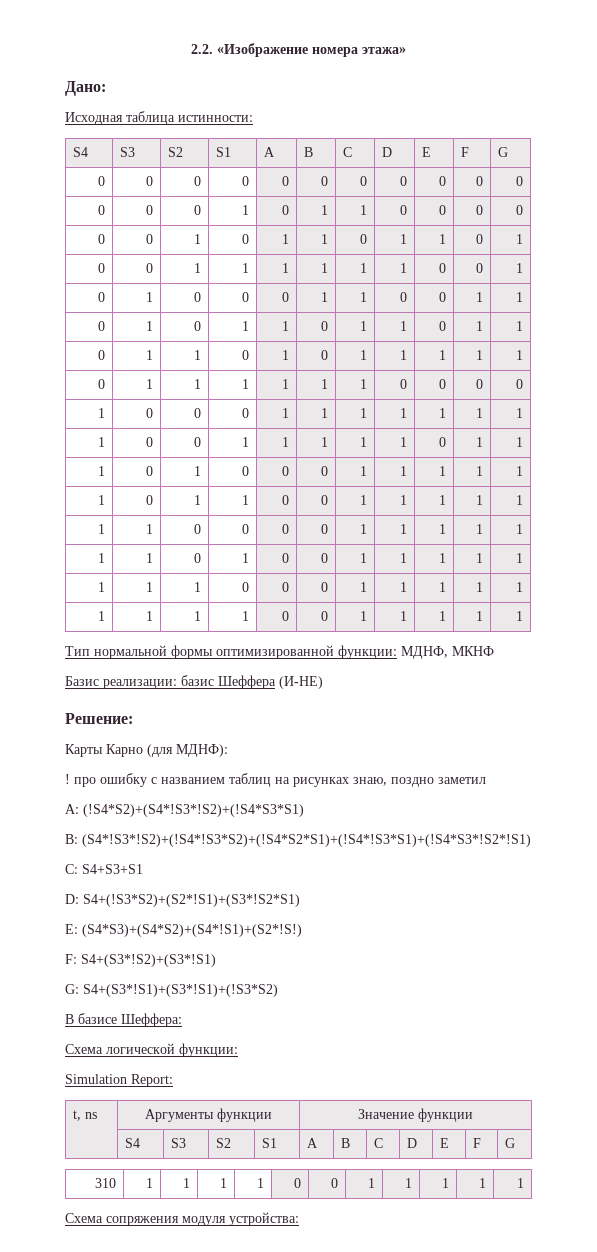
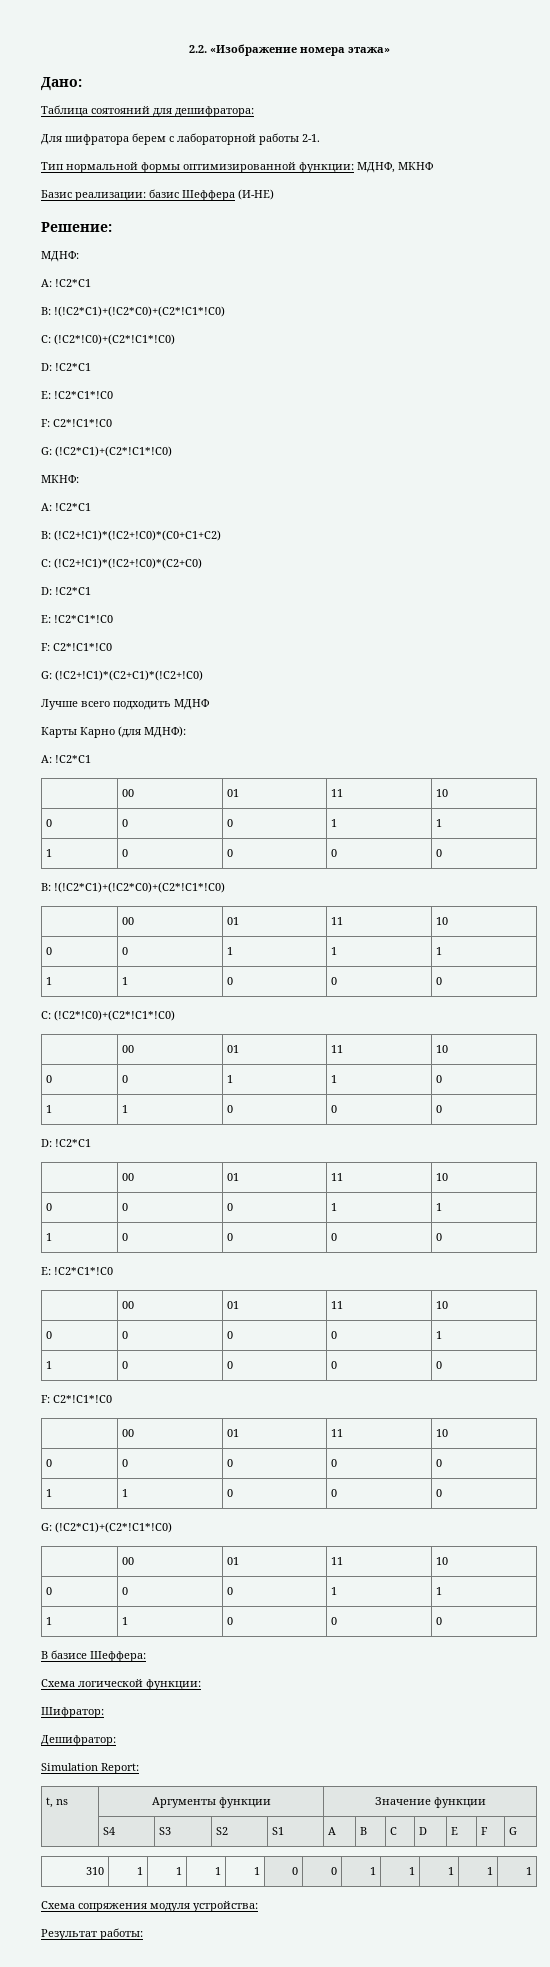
[65,111,253,125] [73,147,89,157] [120,147,136,157] [168,147,184,157] [216,147,232,157] [264,147,276,157] [304,147,314,157] [343,147,353,157] [382,147,393,157] [422,147,432,157] [461,147,470,157] [498,147,509,157] [97,176,105,186] [145,176,153,186] [193,176,201,186] [241,176,249,186] [281,176,289,186] [320,176,328,186] [359,176,367,186] [399,176,407,186] [438,176,446,186] [475,176,483,186] [515,176,523,186] [97,205,105,215] [145,205,153,215] [193,205,201,215] [241,205,249,215] [281,205,289,215] [320,205,328,215] [359,205,367,215] [399,205,407,215] [438,205,446,215] [475,205,483,215] [515,205,523,215] [97,234,105,244] [145,234,153,244] [193,234,201,244] [241,234,249,244] [281,234,289,244] [320,234,328,244] [359,234,367,244] [399,234,407,244] [438,234,446,244] [475,234,483,244] [515,234,523,244] [97,263,105,273] [145,263,153,273] [193,263,201,273] [241,263,249,273] [281,263,289,273] [320,263,328,273] [359,263,367,273] [399,263,407,273] [438,263,446,273] [475,263,483,273] [515,263,523,273] [97,292,105,302] [145,292,153,302] [193,292,201,302] [241,292,249,302] [281,292,289,302] [320,292,328,302] [359,292,367,302] [399,292,407,302] [438,292,446,302] [475,292,483,302] [515,292,523,302] [97,321,105,331] [145,321,153,331] [193,321,201,331] [241,321,249,331] [281,321,289,331] [320,321,328,331] [359,321,367,331] [399,321,407,331] [438,321,446,331] [475,321,483,331] [515,321,523,331] [97,350,105,360] [145,350,153,360] [193,350,201,360] [241,350,249,360] [281,350,289,360] [320,350,328,360] [359,350,367,360] [399,350,407,360] [438,350,446,360] [475,350,483,360] [515,350,523,360] [97,379,105,389] [145,379,153,389] [193,379,201,389] [241,379,249,389] [281,379,289,389] [320,379,328,389] [359,379,367,389] [399,379,407,389] [438,379,446,389] [475,379,483,389] [515,379,523,389] [97,408,105,418] [145,408,153,418] [193,408,201,418] [241,408,249,418] [281,408,289,418] [320,408,328,418] [359,408,367,418] [399,408,407,418] [438,408,446,418] [475,408,483,418] [515,408,523,418] [97,437,105,447] [145,437,153,447] [193,437,201,447] [241,437,249,447] [281,437,289,447] [320,437,328,447] [359,437,367,447] [399,437,407,447] [438,437,446,447] [475,437,483,447] [515,437,523,447] [97,466,105,476] [145,466,153,476] [193,466,201,476] [241,466,249,476] [281,466,289,476] [320,466,328,476] [359,466,367,476] [399,466,407,476] [438,466,446,476] [475,466,483,476] [515,466,523,476] [97,495,105,505] [145,495,153,505] [193,495,201,505] [241,495,249,505] [281,495,289,505] [320,495,328,505] [359,495,367,505] [399,495,407,505] [438,495,446,505] [475,495,483,505] [515,495,523,505] [97,524,105,534] [145,524,153,534] [193,524,201,534] [241,524,249,534] [281,524,289,534] [320,524,328,534] [359,524,367,534] [399,524,407,534] [438,524,446,534] [475,524,483,534] [515,524,523,534] [97,553,105,563] [145,553,153,563] [193,553,201,563] [241,553,249,563] [281,553,289,563] [320,553,328,563] [359,553,367,563] [399,553,407,563] [438,553,446,563] [475,553,483,563] [515,553,523,563] [97,582,105,592] [145,582,153,592] [193,582,201,592] [241,582,249,592] [281,582,289,592] [320,582,328,592] [359,582,367,592] [399,582,407,592] [438,582,446,592] [475,582,483,592] [515,582,523,592] [97,611,105,621] [145,611,153,621] [193,611,201,621] [241,611,249,621] [281,611,289,621] [320,611,328,621] [359,611,367,621] [399,611,407,621] [438,611,446,621] [475,611,483,621] [515,611,523,621] Исходная таблица истинности: // S4 | S3 | S2 | S1 | A | B | C | D | E | F | G // 0 | 0 | 0 | 0 | 0 | 0 | 0 | 0 | 0 | 0 | 0 // 0 | 0 | 0 | 1 | 0 | 1 | 1 | 0 | 0 | 0 | 0 // 0 | 0 | 1 | 0 | 1 | 1 | 0 | 1 | 1 | 0 | 1 // 0 | 0 | 1 | 1 | 1 | 1 | 1 | 1 | 0 | 0 | 1 // 0 | 1 | 0 | 0 | 0 | 1 | 1 | 0 | 0 | 1 | 1 // 0 | 1 | 0 | 1 | 1 | 0 | 1 | 1 | 0 | 1 | 1 // 0 | 1 | 1 | 0 | 1 | 0 | 1 | 1 | 1 | 1 | 1 // 0 | 1 | 1 | 1 | 1 | 1 | 1 | 0 | 0 | 0 | 0 // 1 | 0 | 0 | 0 | 1 | 1 | 1 | 1 | 1 | 1 | 1 // 1 | 0 | 0 | 1 | 1 | 1 | 1 | 1 | 0 | 1 | 1 // 1 | 0 | 1 | 0 | 0 | 0 | 1 | 1 | 1 | 1 | 1 // 1 | 0 | 1 | 1 | 0 | 0 | 1 | 1 | 1 | 1 | 1 // 1 | 1 | 0 | 0 | 0 | 0 | 1 | 1 | 1 | 1 | 1 // 1 | 1 | 0 | 1 | 0 | 0 | 1 | 1 | 1 | 1 | 1 // 1 | 1 | 1 | 0 | 0 | 0 | 1 | 1 | 1 | 1 | 1 // 1 | 1 | 1 | 1 | 0 | 0 | 1 | 1 | 1 | 1 | 1 -> [41,105,254,117] [41,133,320,145] Таблица соятояний для дешифратора: // Для шифратора берем с лабораторной работы 2-1.
[65,744,228,757] [65,773,486,787] [65,804,304,817] [65,834,531,847] [65,864,143,874] [65,894,300,907] [65,924,302,937] [65,954,216,967] [65,984,278,997] Карты Карно (для МДНФ): // ! про ошибку с названием таблиц на рисунках знаю, поздно заметил // A: (!S4*S2)+(S4*!S3*!S2)+(!S4*S3*S1) // B: (S4*!S3*!S2)+(!S4*!S3*S2)+(!S4*S2*S1)+(!S4*!S3*S1)+(!S4*S3*!S2*!S1) // C: S4+S3+S1 // D: S4+(!S3*S2)+(S2*!S1)+(S3*!S2*S1) // E: (S4*S3)+(S4*S2)+(S4*!S1)+(S2*!S!) // F: S4+(S3*!S2)+(S3*!S1) // G: S4+(S3*!S1)+(S3*!S1)+(!S3*S2) -> [41,251,79,262] [41,279,91,287] [41,306,225,317] [41,334,175,345] [41,363,91,371] [41,391,113,399] [41,419,112,427] [41,446,172,457] [41,475,79,483] [41,503,91,511] [41,530,221,541] [41,558,202,569] [41,587,91,595] [41,615,113,623] [41,643,112,651] [41,670,203,681] [41,699,210,710] [41,726,186,738] [41,755,91,763] [121,789,134,797] [226,789,239,797] [330,789,343,797] [435,789,448,797] [45,819,52,827] [121,819,128,827] [226,819,233,827] [330,819,337,827] [435,819,442,827] [45,849,52,857] [121,849,128,857] [226,849,233,857] [330,849,337,857] [435,849,442,857] [41,882,225,893] [121,917,134,925] [226,917,239,925] [330,917,343,925] [435,917,448,925] [45,947,52,955] [121,947,128,955] [226,947,233,955] [330,947,337,955] [435,947,442,955] [45,977,52,985] [121,977,128,985] [226,977,233,985] [330,977,337,985] [435,977,442,985] [41,1010,175,1021] [121,1045,134,1053] [226,1045,239,1053] [330,1045,343,1053] [435,1045,448,1053] [45,1075,52,1083] [121,1075,128,1083] [226,1075,233,1083] [330,1075,337,1083] [435,1075,442,1083] [45,1105,52,1113] [121,1105,128,1113] [226,1105,233,1113] [330,1105,337,1113] [435,1105,442,1113] [41,1139,91,1147] [121,1173,134,1181] [226,1173,239,1181] [330,1173,343,1181] [435,1173,448,1181] [45,1203,52,1211] [121,1203,128,1211] [226,1203,233,1211] [330,1203,337,1211] [435,1203,442,1211] [45,1233,52,1241] [121,1233,128,1241] [226,1233,233,1241] [330,1233,337,1241] [435,1233,442,1241] [41,1267,113,1275] [121,1301,134,1309] [226,1301,239,1309] [330,1301,343,1309] [435,1301,448,1309] [45,1331,52,1339] [121,1331,128,1339] [226,1331,233,1339] [330,1331,337,1339] [435,1331,442,1339] [45,1361,52,1369] [121,1361,128,1369] [226,1361,233,1369] [330,1361,337,1369] [435,1361,442,1369] [41,1395,112,1403] [121,1429,134,1437] [226,1429,239,1437] [330,1429,343,1437] [435,1429,448,1437] [45,1459,52,1467] [121,1459,128,1467] [226,1459,233,1467] [330,1459,337,1467] [435,1459,442,1467] [45,1489,52,1497] [121,1489,128,1497] [226,1489,233,1497] [330,1489,337,1497] [435,1489,442,1497] [41,1522,172,1533] [121,1557,134,1565] [226,1557,239,1565] [330,1557,343,1565] [435,1557,448,1565] [45,1587,52,1595] [121,1587,128,1595] [226,1587,233,1595] [330,1587,337,1595] [435,1587,442,1595] [45,1617,52,1625] [121,1617,128,1625] [226,1617,233,1625] [330,1617,337,1625] [435,1617,442,1625] МДНФ: // A: !С2*С1 // B: !(!C2*C1)+(!C2*C0)+(C2*!C1*!C0) // C: (!C2*!C0)+(C2*!C1*!C0) // D: !С2*С1 // E: !C2*C1*!C0 // F: C2*!C1*!C0 // G: (!C2*C1)+(C2*!C1*!C0) // МКНФ: // A: !С2*С1 // B: (!C2+!C1)*(!C2+!C0)*(C0+C1+C2) // C: (!C2+!C1)*(!C2+!C0)*(C2+C0) // D: !С2*С1 // E: !C2*C1*!C0 // F: C2*!C1*!C0 // G: (!C2+!C1)*(C2+C1)*(!C2+!C0) // Лучше всего подходить МДНФ // Карты Карно (для МДНФ): // A: !С2*С1 // | 00 | 01 | 11 | 10 // 0 | 0 | 0 | 1 | 1 // 1 | 0 | 0 | 0 | 0 // B: !(!C2*C1)+(!C2*C0)+(C2*!C1*!C0) // | 00 | 01 | 11 | 10 // 0 | 0 | 1 | 1 | 1 // 1 | 1 | 0 | 0 | 0 // C: (!C2*!C0)+(C2*!C1*!C0) // | 00 | 01 | 11 | 10 // 0 | 0 | 1 | 1 | 0 // 1 | 1 | 0 | 0 | 0 // D: !С2*С1 // | 00 | 01 | 11 | 10 // 0 | 0 | 0 | 1 | 1 // 1 | 0 | 0 | 0 | 0 // E: !C2*C1*!C0 // | 00 | 01 | 11 | 10 // 0 | 0 | 0 | 0 | 1 // 1 | 0 | 0 | 0 | 0 // F: C2*!C1*!C0 // | 00 | 01 | 11 | 10 // 0 | 0 | 0 | 0 | 0 // 1 | 1 | 0 | 0 | 0 // G: (!C2*C1)+(C2*!C1*!C0) // | 00 | 01 | 11 | 10 // 0 | 0 | 0 | 1 | 1 // 1 | 1 | 0 | 0 | 0
(238, 1050) none -> [41,1707,104,1718] [41,1735,116,1746] // Шифратор: // Дешифратор:
(299, 1219) none -> [41,1928,143,1940] // Результат работы:

